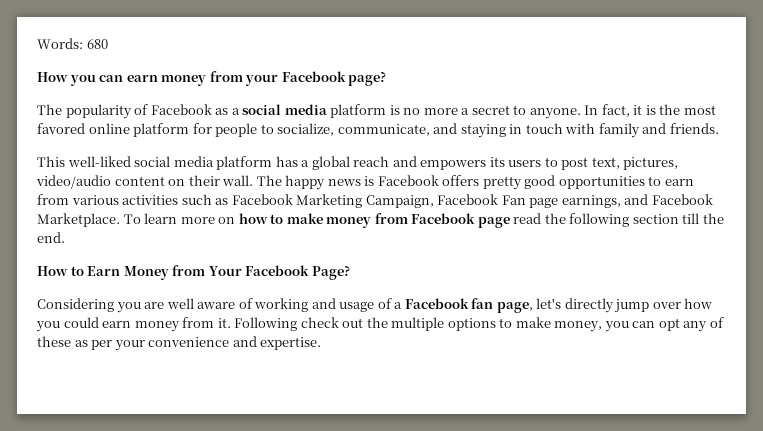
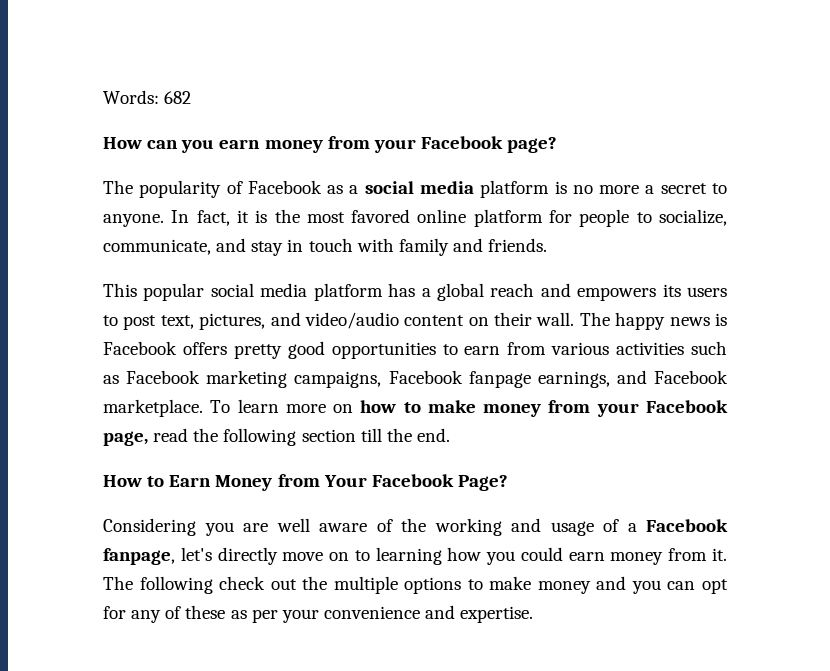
[86,39,108,49] [37,72,124,86] 680 // How you can -> [164,91,192,104] [103,137,215,153] 682 // How can you
[460,124,506,138] staying -> [251,241,284,256] stay
[67,156,131,167] well-liked -> [143,283,205,301] popular
(679, 163) none -> [270,312,301,326] and
[296,194,559,208] Marketing Campaign, Facebook Fan page -> [206,370,531,388] marketing campaigns, Facebook fanpage
[37,213,120,227] Marketplace. -> [103,399,203,417] marketplace.
[411,213,510,228] Facebook page -> [596,400,728,417] [103,431,148,446] your Facebook page,
(253, 303) none -> [401,518,426,532] the
[471,298,681,313] fan page, let's directly jump over -> [103,547,442,565] fanpage, let's directly move on to learning
[234,317,298,331] Following -> [103,576,213,594] The following
[554,321,603,332] money, -> [537,576,627,594] money and
(680, 324) none -> [103,606,126,619] for

